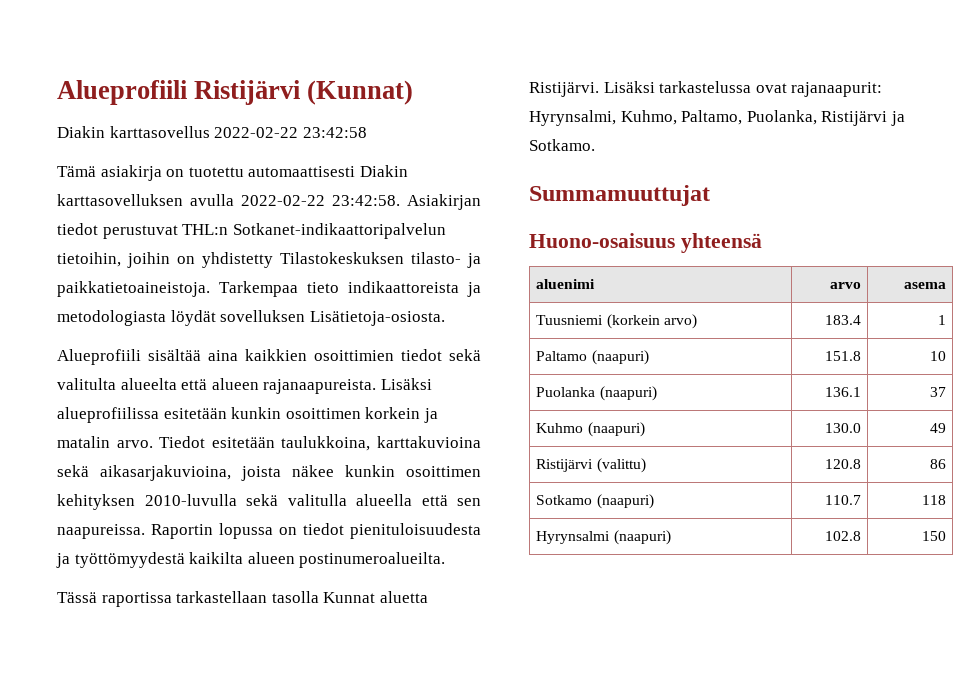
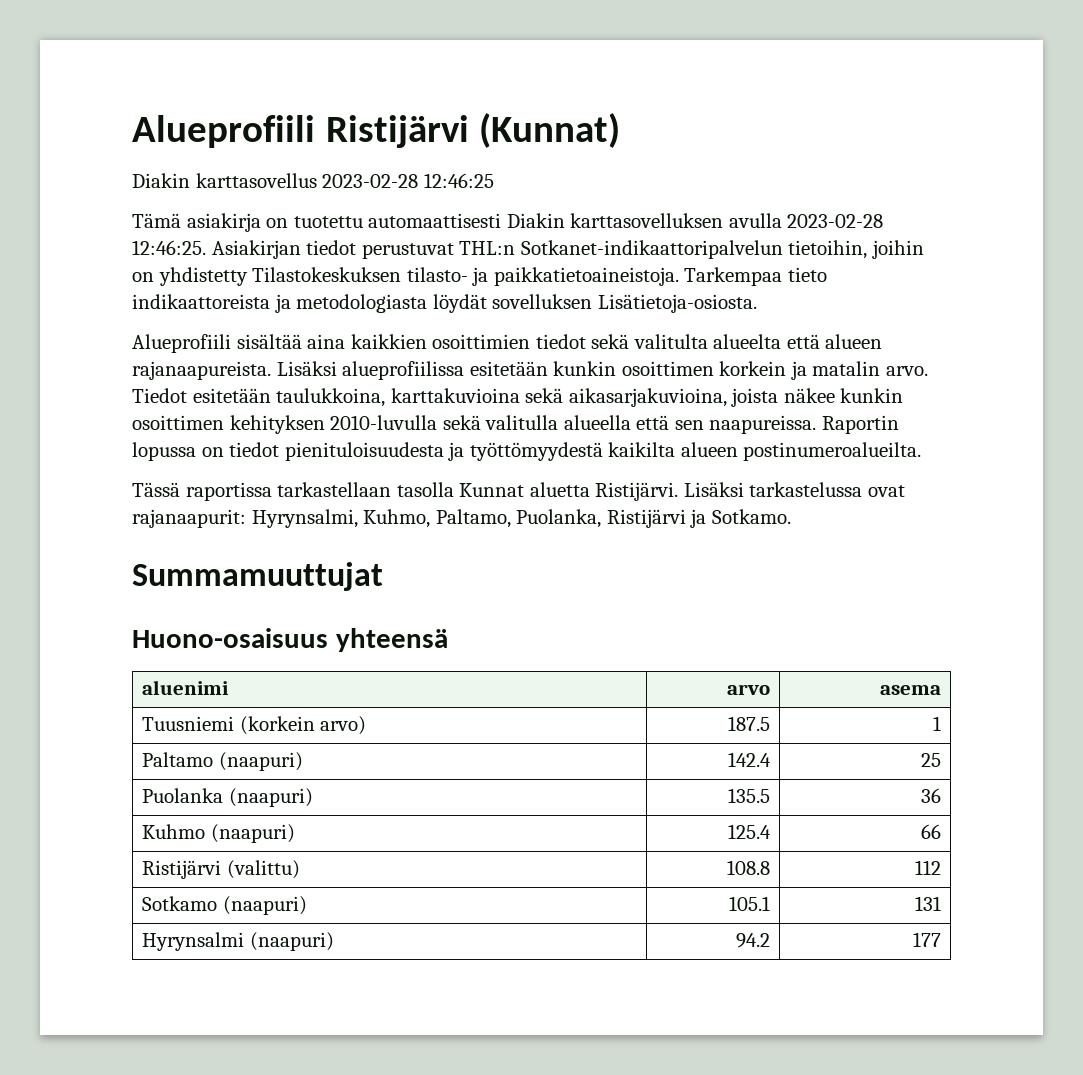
[214,127,367,138] 2022-02-22 23:42:58 -> [322,173,494,188] 2023-02-28 12:46:25
[241,195,400,206] 2022-02-22 23:42:58. -> [787,214,884,228] [132,240,206,255] 2023-02-28 12:46:25.
[824,315,861,325] 183.4 -> [727,716,770,731] 187.5
[824,351,861,361] [929,351,946,361] 151.8 | 10 -> [727,752,771,767] [920,753,941,767] 142.4 | 25
[824,387,861,397] [929,387,946,397] 136.1 | 37 -> [727,788,770,803] [920,788,941,803] 135.5 | 36
[824,423,861,433] [929,423,946,433] 130.0 | 49 -> [727,824,771,839] [920,824,941,839] 125.4 | 66
[824,459,861,469] [929,459,946,469] 120.8 | 86 -> [726,860,770,875] [914,860,941,875] 108.8 | 112
[824,495,861,505] [921,495,946,505] 110.7 | 118 -> [728,896,770,911] [914,896,941,911] 105.1 | 131
[824,531,861,541] [921,531,946,541] 102.8 | 150 -> [735,933,770,948] [912,932,941,947] 94.2 | 177

